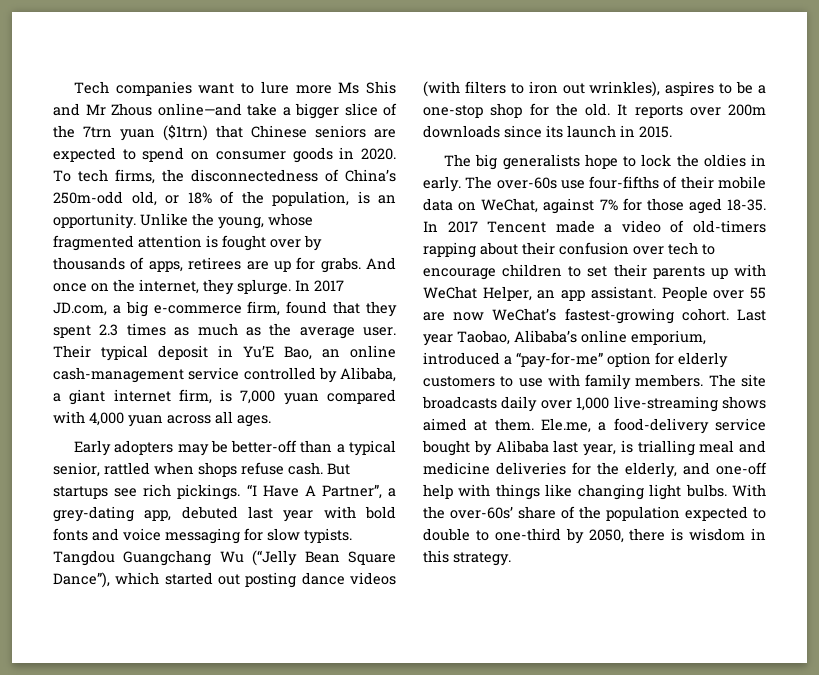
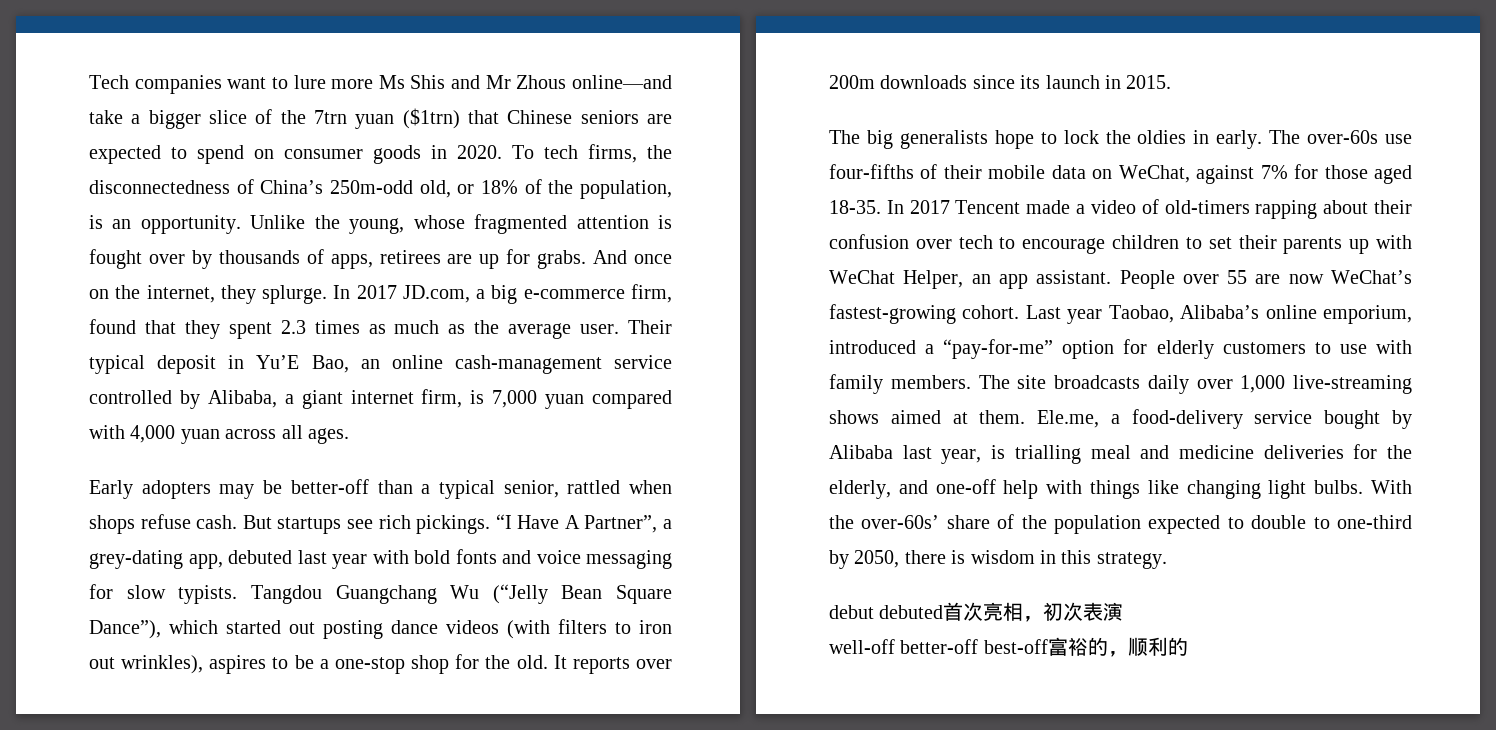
(511, 559) none -> [829,602,1124,622] [829,637,1188,657] // debut debuted首次亮相，初次表演 // well-off better-off best-off富裕的，顺利的

